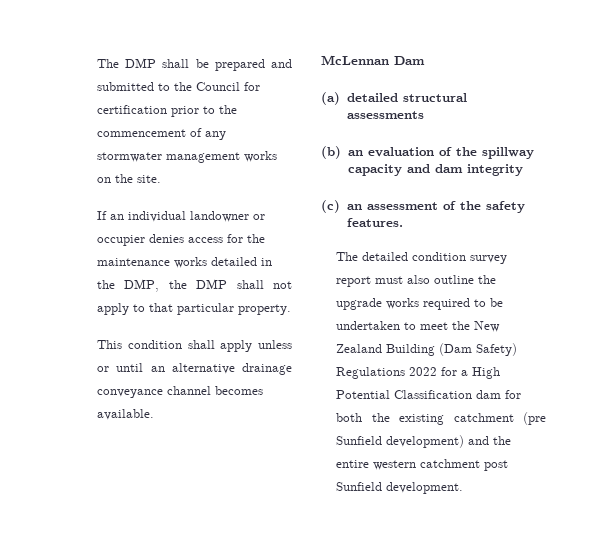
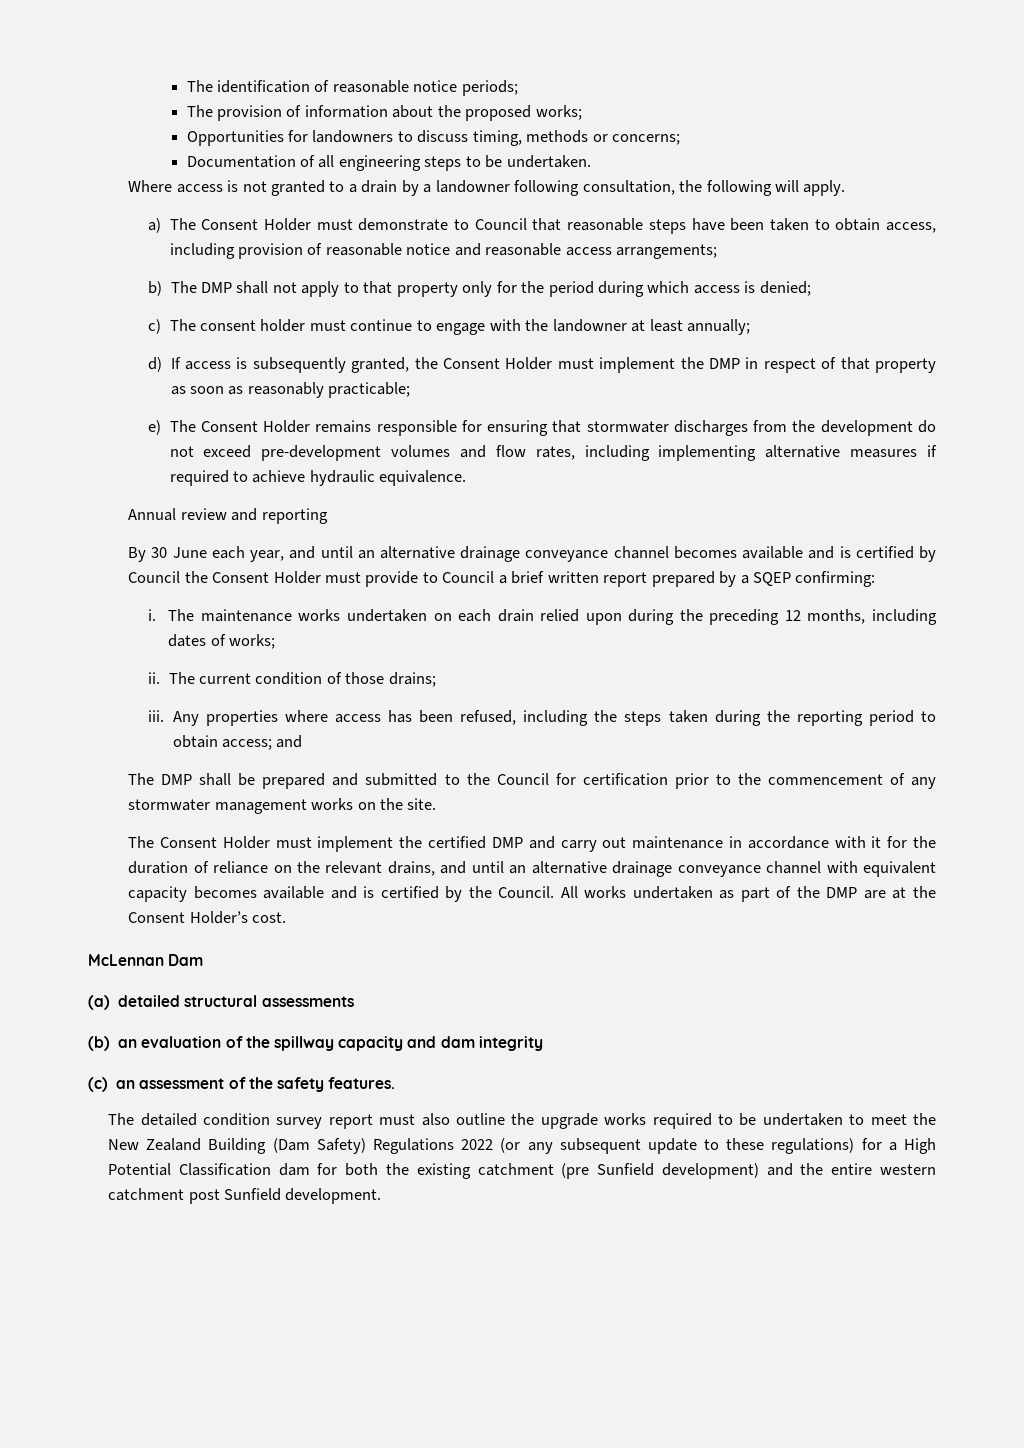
[97,59,120,68] The -> [186,80,518,96] [186,105,582,121] [186,130,681,146] [186,155,591,171] [128,180,846,196] [148,218,936,234] [169,243,718,259] [148,281,811,297] [148,319,750,335] [148,357,937,373] [170,382,411,398] [148,420,936,436] [169,445,938,461] [169,470,467,486] [128,508,328,524] [128,546,936,562] [128,571,876,587] [148,609,937,625] [168,634,276,649] [148,672,436,687] [148,710,937,726] [172,735,303,750] [128,773,155,785] The identification of reasonable notice periods; // The provision of information about the proposed works; // Opportunities for landowners to discuss timing, methods or concerns; // Documentation of all engineering steps to be undertaken. // Where access is not granted to a drain by a landowner following consultation, the following will apply. // a) The Consent Holder must demonstrate to Council that reasonable steps have been taken to obtain access, including provision of reasonable notice and reasonable access arrangements; // b) The DMP shall not apply to that property only for the period during which access is denied; // c) The consent holder must continue to engage with the landowner at least annually; // d) If access is subsequently granted, the Consent Holder must implement the DMP in respect of that property as soon as reasonably practicable; // e) The Consent Holder remains responsible for ensuring that stormwater discharges from the development do not exceed pre-development volumes and flow rates, including implementing alternative measures if required to achieve hydraulic equivalence. // Annual review and reporting // By 30 June each year, and until an alternative drainage conveyance channel becomes available and is certified by Council the Consent Holder must provide to Council a brief written report prepared by a SQEP confirming: // i. The maintenance works undertaken on each drain relied upon during the preceding 12 months, including dates of works; // ii. The current condition of those drains; // iii. Any properties where access has been refused, including the steps taken during the reporting period to obtain access; and // The
[97,211,266,222] [97,234,266,246] [97,257,273,268] [97,279,292,292] [97,303,292,315] [97,340,292,352] [97,363,292,375] [97,386,264,398] [97,409,155,420] If an individual landowner or occupier denies access for the maintenance works detailed in the DMP, the DMP shall not apply to that particular property. // This condition shall apply unless or until an alternative drainage conveyance channel becomes available. -> [128,836,936,852] [128,861,937,877] [128,886,937,902] [128,911,287,924] The Consent Holder must implement the certified DMP and carry out maintenance in accordance with it for the duration of reliance on the relevant drains, and until an alternative drainage conveyance channel with equivalent capacity becomes available and is certified by the Council. All works undertaken as part of the DMP are at the Consent Holder’s cost.
(438, 371) none -> [500,1138,855,1154] (or any subsequent update to these regulations)

